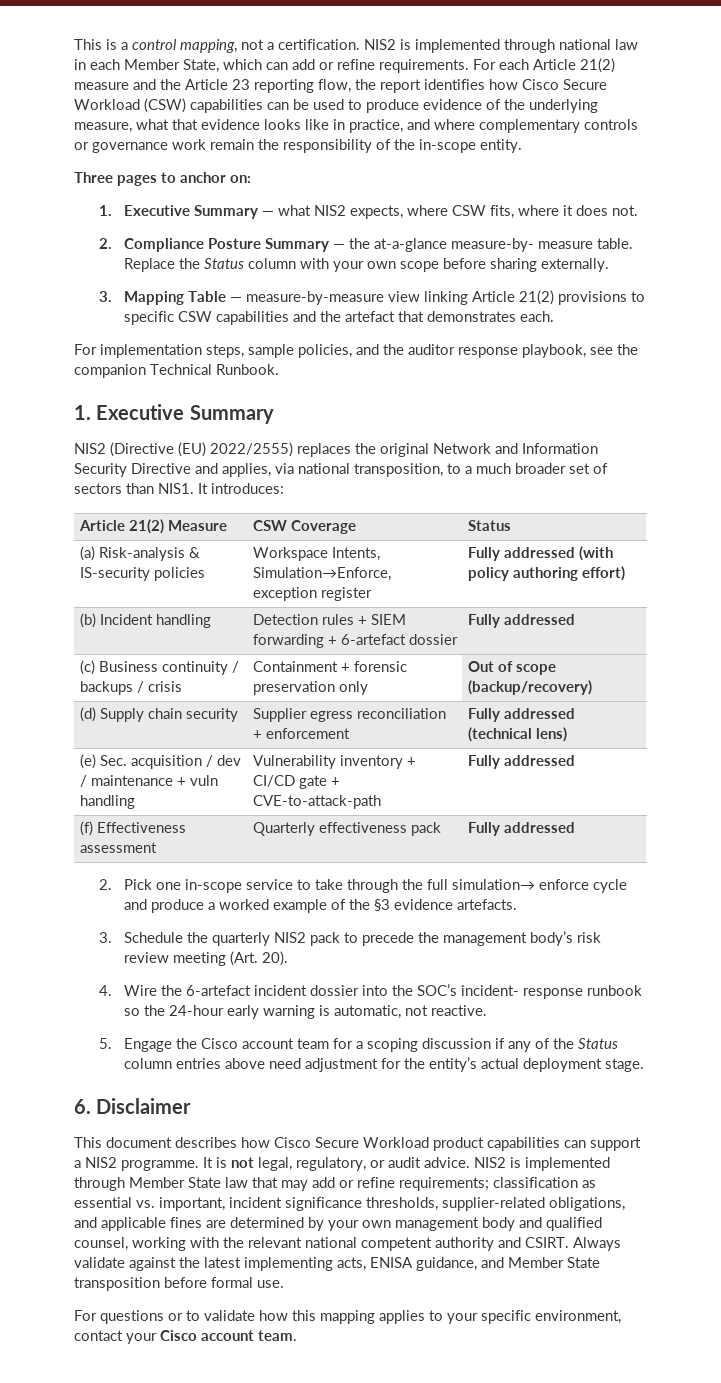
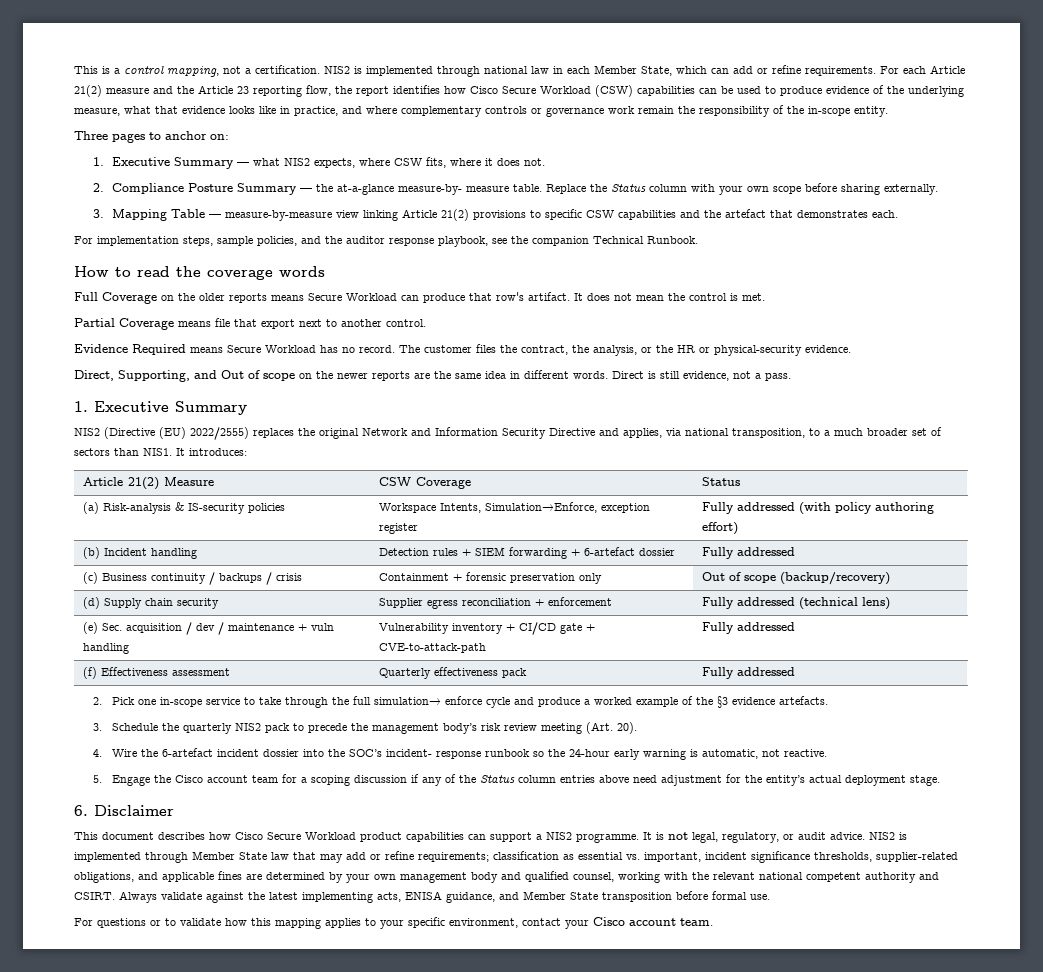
(279, 369) none -> [74,266,325,280] [74,292,765,304] [74,318,426,330] [74,344,851,356] [74,370,791,382] // How to read the coverage words // Full Coverage on the older reports means Secure Workload can produce that row's artifact. It does not mean the control is met. // Partial Coverage means file that export next to another control. // Evidence Required means Secure Workload has no record. The customer files the contract, the analysis, or the HR or physical-security evidence. // Direct, Supporting, and Out of scope on the newer reports are the same idea in different words. Direct is still evidence, not a pass.

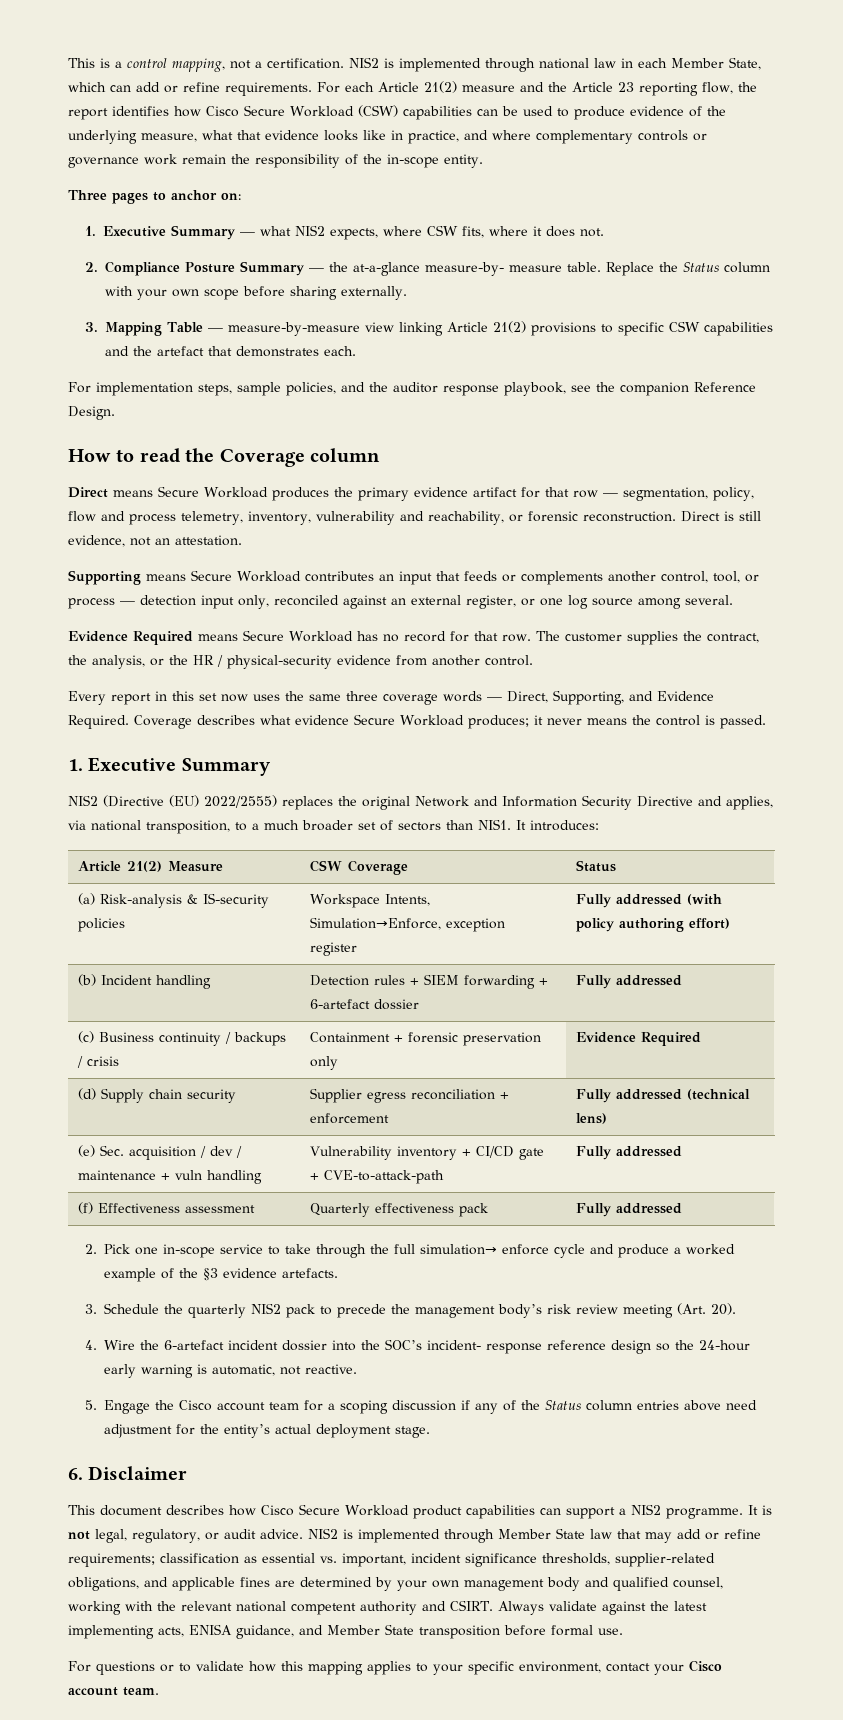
[593,236,698,244] Technical Runbook. -> [694,382,756,392] [68,406,115,420] Reference Design.
[207,266,325,280] [74,292,765,304] [74,318,426,330] coverage words // Full Coverage on the older reports means Secure Workload can produce that row's artifact. It does not mean the control is met. // Partial Coverage means file that export next to another control. -> [219,448,380,467] [68,486,754,501] [68,511,761,525] [68,535,242,547] [68,570,759,585] [68,595,733,609] Coverage column // Direct means Secure Workload produces the primary evidence artifact for that row — segmentation, policy, flow and process telemetry, inventory, vulnerability and reachability, or forensic reconstruction. Direct is still evidence, not an attestation. // Supporting means Secure Workload contributes an input that feeds or complements another control, tool, or process — detection input only, reconciled against an external register, or one log source among several.
[359,345,395,353] record. -> [404,631,531,642] record for that row.
[476,344,496,353] files -> [626,631,678,645] supplies
[699,345,851,356] [74,370,791,382] or physical-security evidence. // Direct, Supporting, and Out of scope on the newer reports are the same idea in different words. Direct is still evidence, not a pass. -> [217,655,533,669] [68,690,714,705] [68,714,766,729] / physical-security evidence from another control. // Every report in this set now uses the same three coverage words — Direct, Supporting, and Evidence Required. Coverage describes what evidence Secure Workload produces; it never means the control is passed.
[701,572,890,585] Out of scope (backup/recovery) -> [576,1032,702,1046] Evidence Required
[485,749,531,757] runbook -> [546,1340,651,1354] reference design

